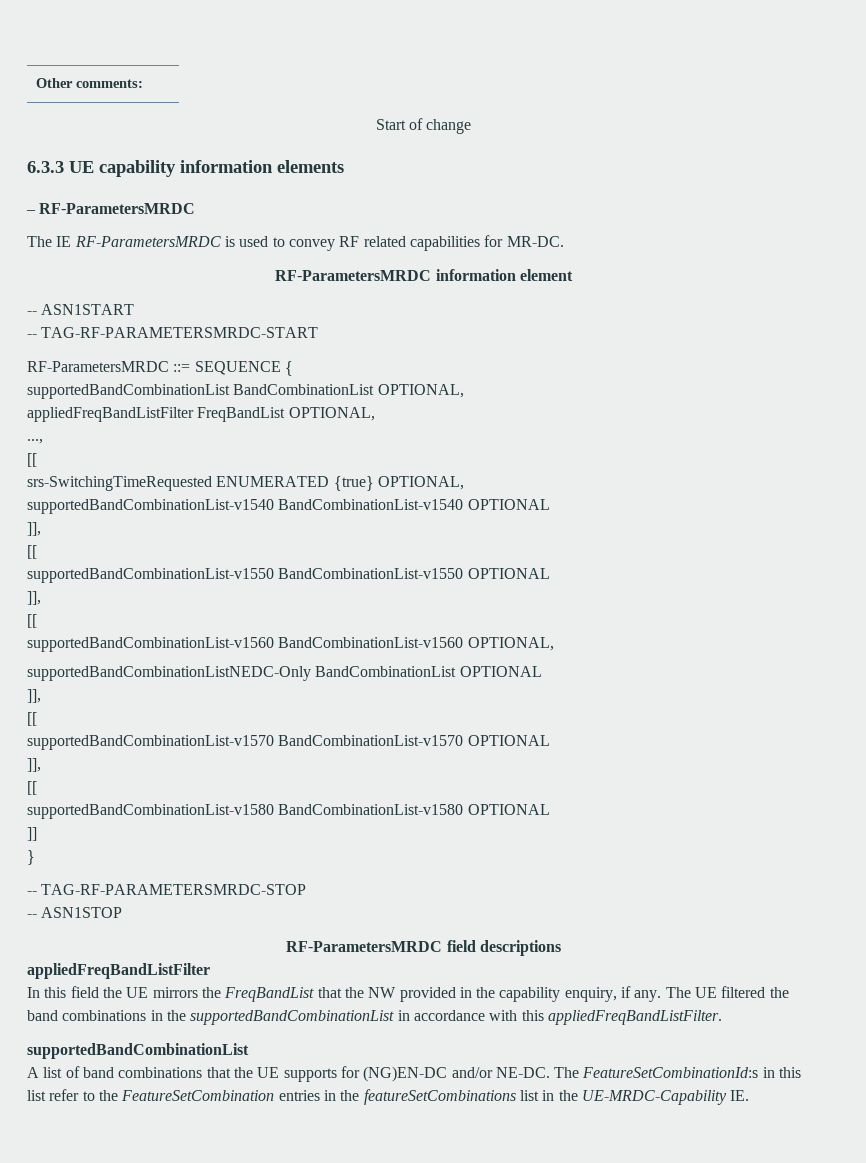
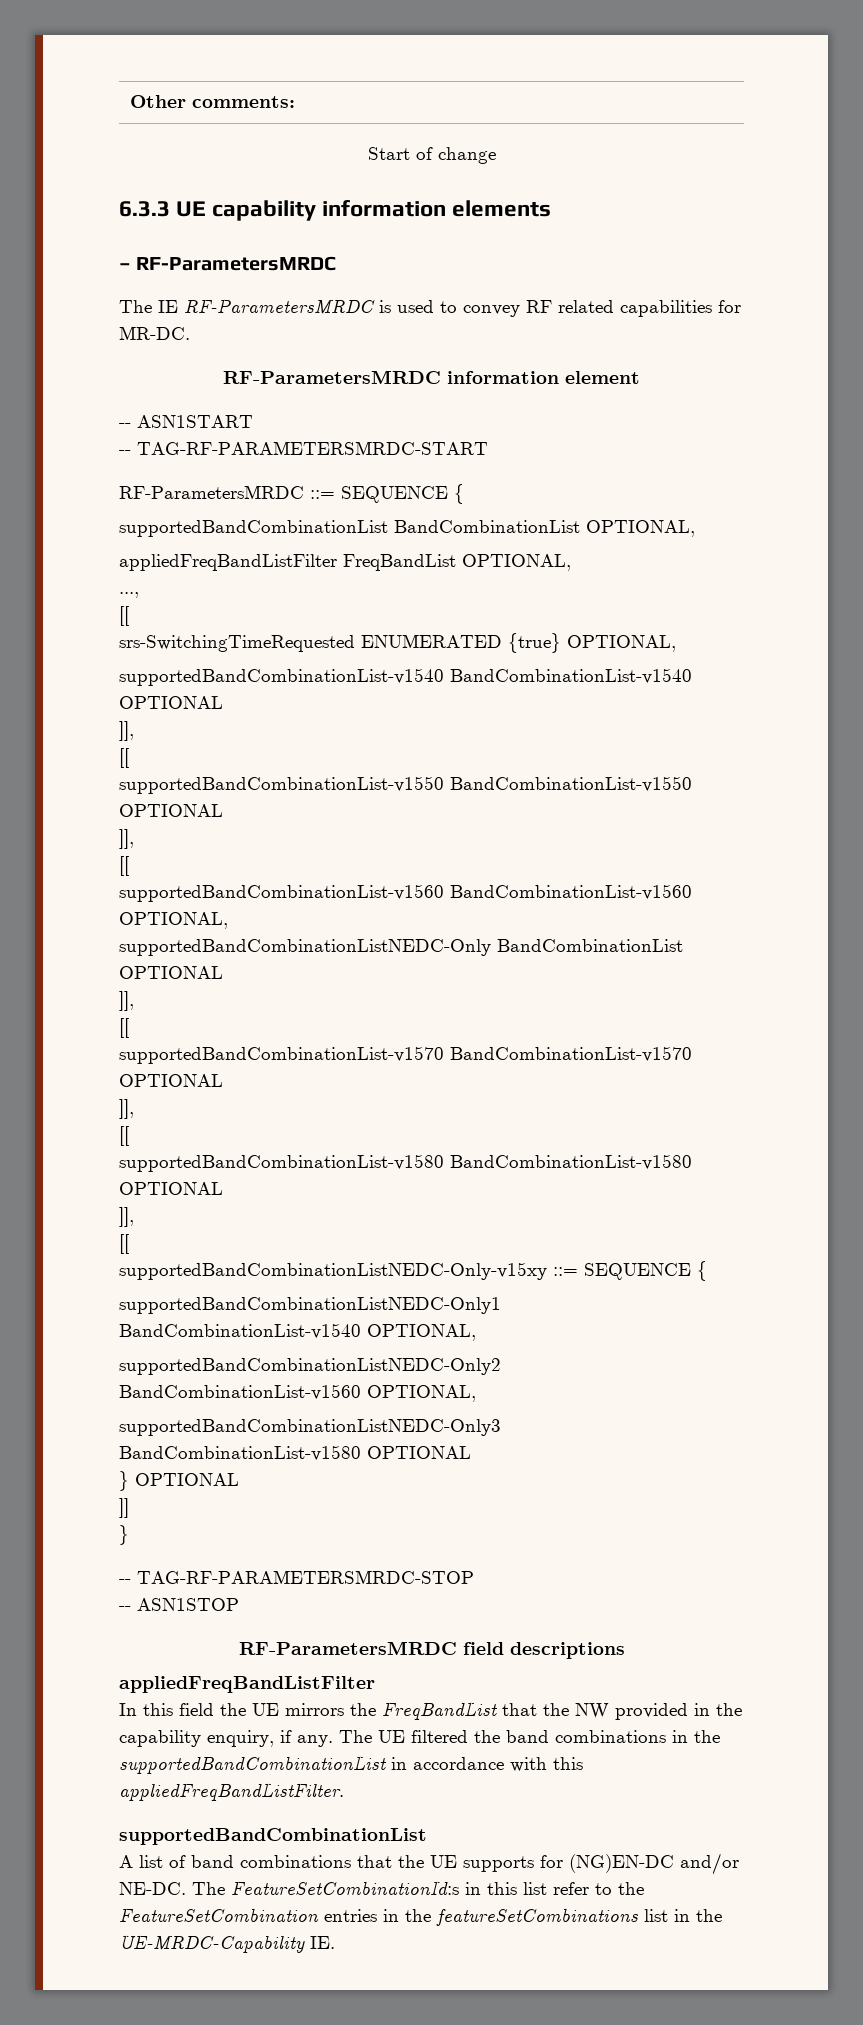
(550, 809) none -> [119,1207,134,1227] [119,1234,129,1254] [119,1261,707,1281] [119,1297,501,1314] [119,1323,476,1341] [119,1358,501,1375] [119,1384,476,1402] [119,1419,501,1436] [119,1445,471,1461] [119,1471,239,1491] // ]], // [[ // supportedBandCombinationListNEDC-Only-v15xy ::= SEQUENCE { // supportedBandCombinationListNEDC-Only1 BandCombinationList-v1540 OPTIONAL, // supportedBandCombinationListNEDC-Only2 BandCombinationList-v1560 OPTIONAL, // supportedBandCombinationListNEDC-Only3 BandCombinationList-v1580 OPTIONAL // } OPTIONAL

